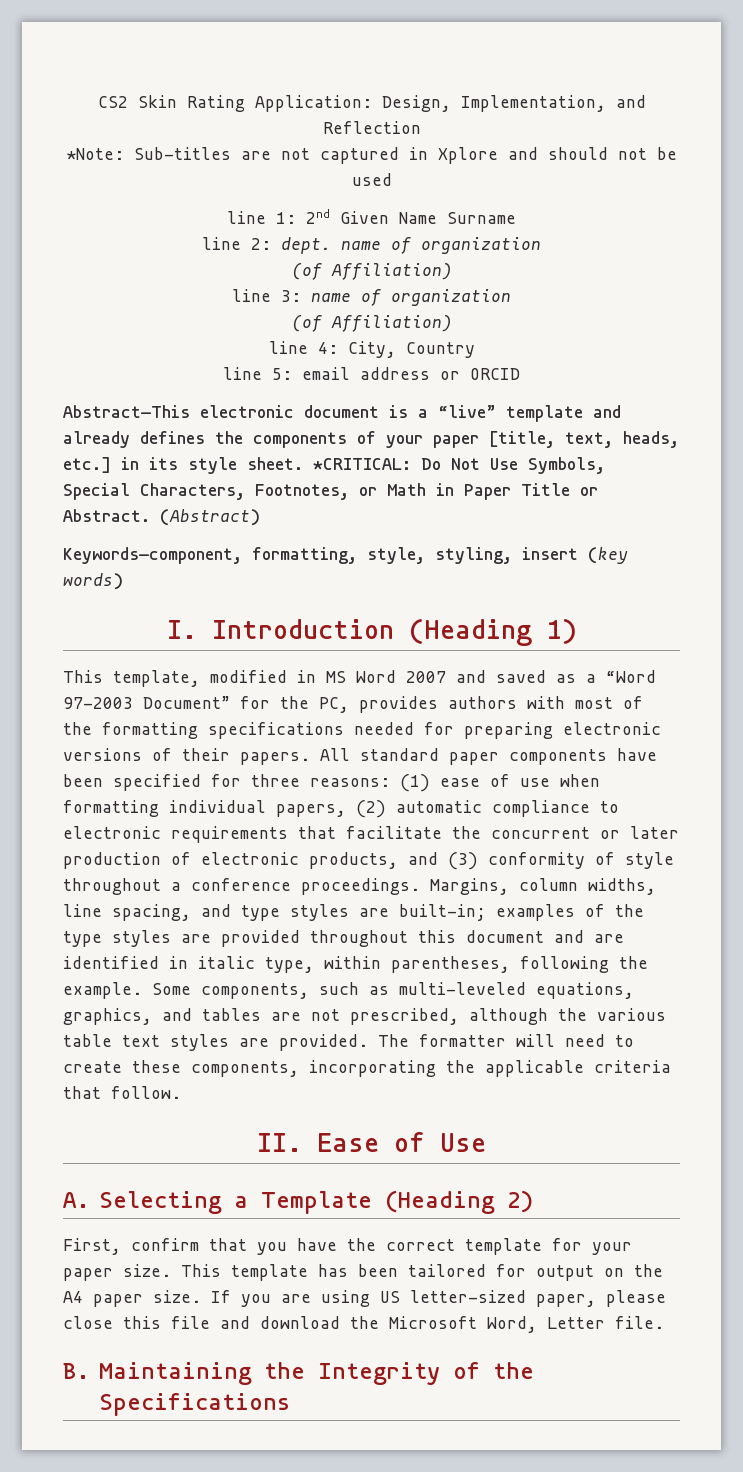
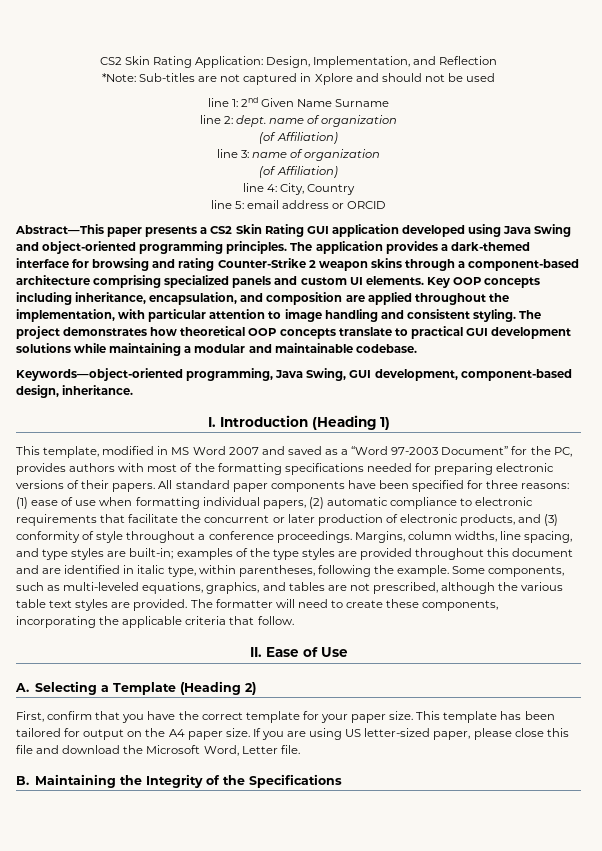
[200,405,621,422] [63,431,679,448] [63,457,605,474] [63,483,598,500] [63,509,260,526] [63,547,628,564] [63,573,123,590] electronic document is a “live” template and already defines the components of your paper [title, text, heads, etc.] in its style sheet. *CRITICAL: Do Not Use Symbols, Special Characters, Footnotes, or Math in Paper Title or Abstract. (Abstract) // Keywords—component, formatting, style, styling, insert (key words) -> [107,224,572,237] [16,241,530,254] [16,258,580,271] [16,275,541,288] [16,292,509,305] [16,309,542,322] [16,326,572,339] [16,343,417,356] [16,368,572,381] [16,385,134,398] paper presents a CS2 Skin Rating GUI application developed using Java Swing and object-oriented programming principles. The application provides a dark-themed interface for browsing and rating Counter-Strike 2 weapon skins through a component-based architecture comprising specialized panels and custom UI elements. Key OOP concepts including inheritance, encapsulation, and composition are applied throughout the implementation, with particular attention to image handling and consistent styling. The project demonstrates how theoretical OOP concepts translate to practical GUI development solutions while maintaining a modular and maintainable codebase. // Keywords—object-oriented programming, Java Swing, GUI development, component-based design, inheritance.

